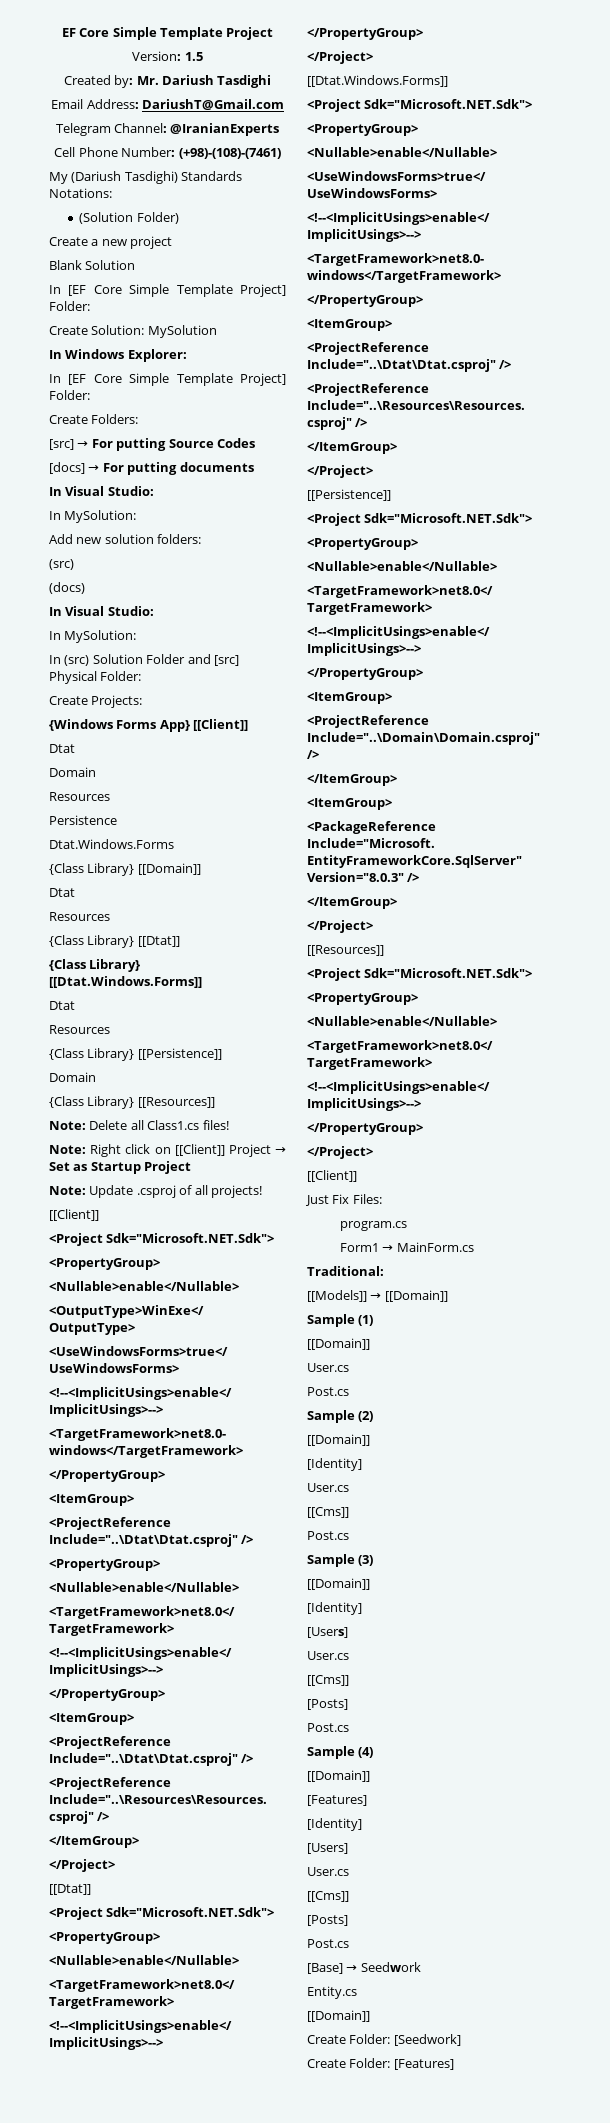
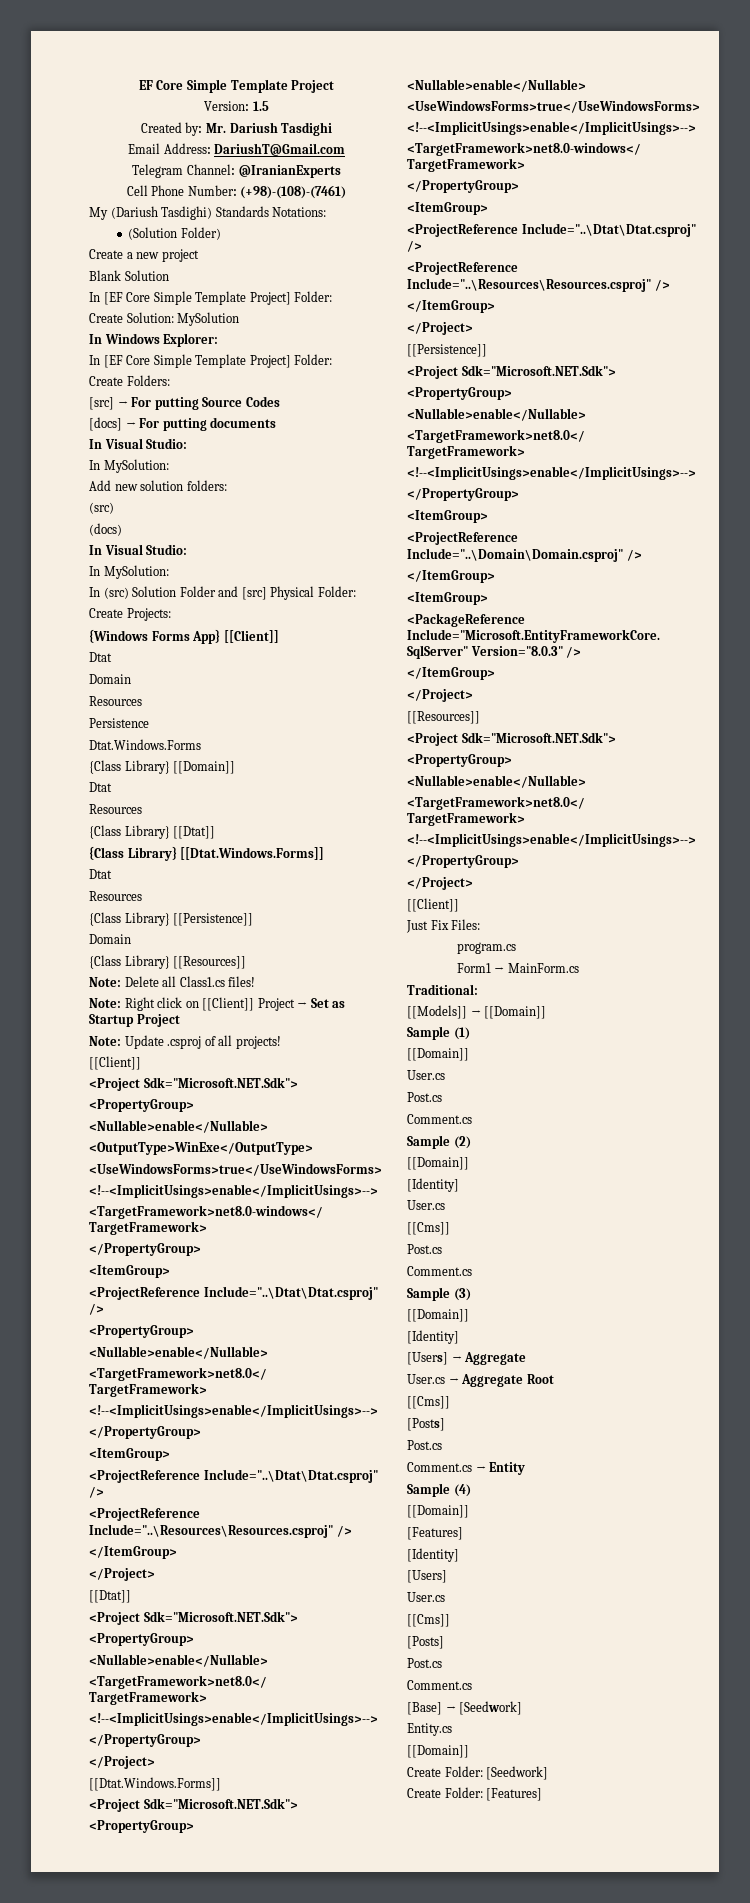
(349, 1391) none -> [407,1114,472,1124] // Comment.cs
(349, 1535) none -> [407,1266,472,1276] // Comment.cs
[307,1651,349,1660] [307,1675,349,1686] [307,1699,348,1710] [307,1723,349,1732] // User.cs // [[Cms]] // [Posts] // Post.cs -> [451,1352,527,1365] [407,1374,554,1387] [407,1396,450,1409] [407,1418,445,1431] [407,1440,442,1450] [407,1462,526,1475] → Aggregate // User.cs → Aggregate Root // [[Cms]] // [Posts] // Post.cs // Comment.cs → Entity
(349, 1943) none -> [407,1680,472,1690] // Comment.cs
[360,1962,421,1972] Seedwork -> [459,1701,523,1715] [Seedwork]

